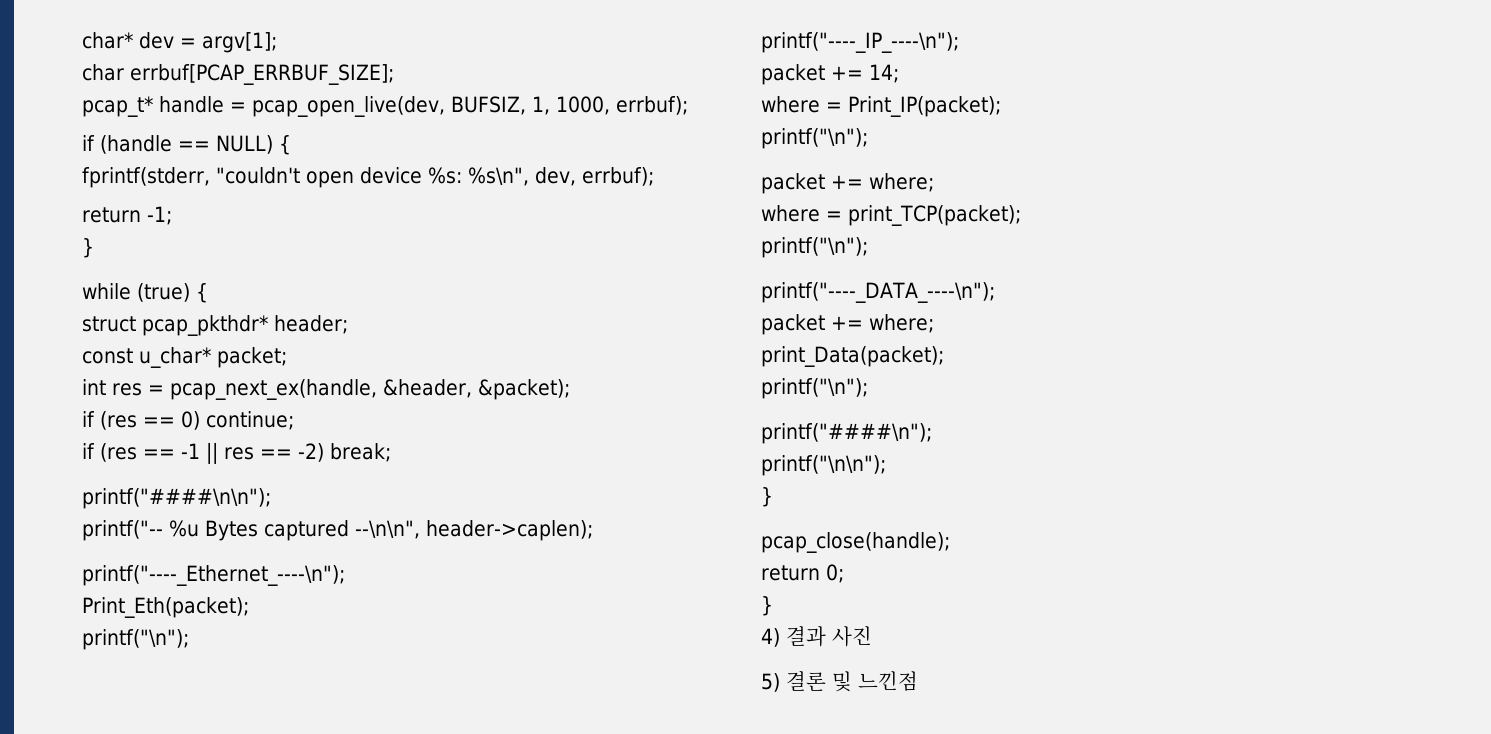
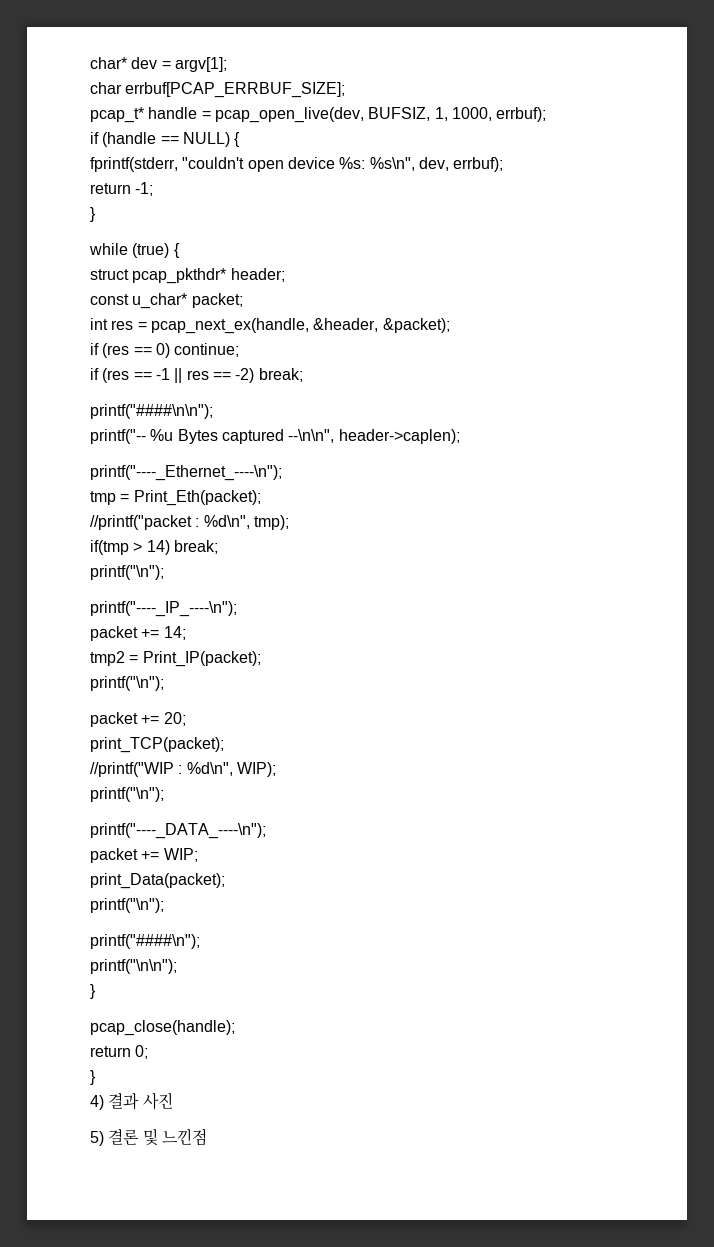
(345, 575) none -> [90,491,130,505] tmp =
(249, 607) none -> [90,515,289,530] [90,540,218,555] // //printf("packet : %d\n", tmp); // if(tmp > 14) break;
[761,96,820,113] where -> [90,651,125,666] tmp2
[868,173,934,192] [761,205,1021,226] where; // where = print_TCP(packet); -> [163,712,186,726] [90,737,224,753] [90,762,276,777] 20; // print_TCP(packet); // //printf("WIP : %d\n", WIP);
[868,314,934,333] where; -> [163,848,198,862] WIP;

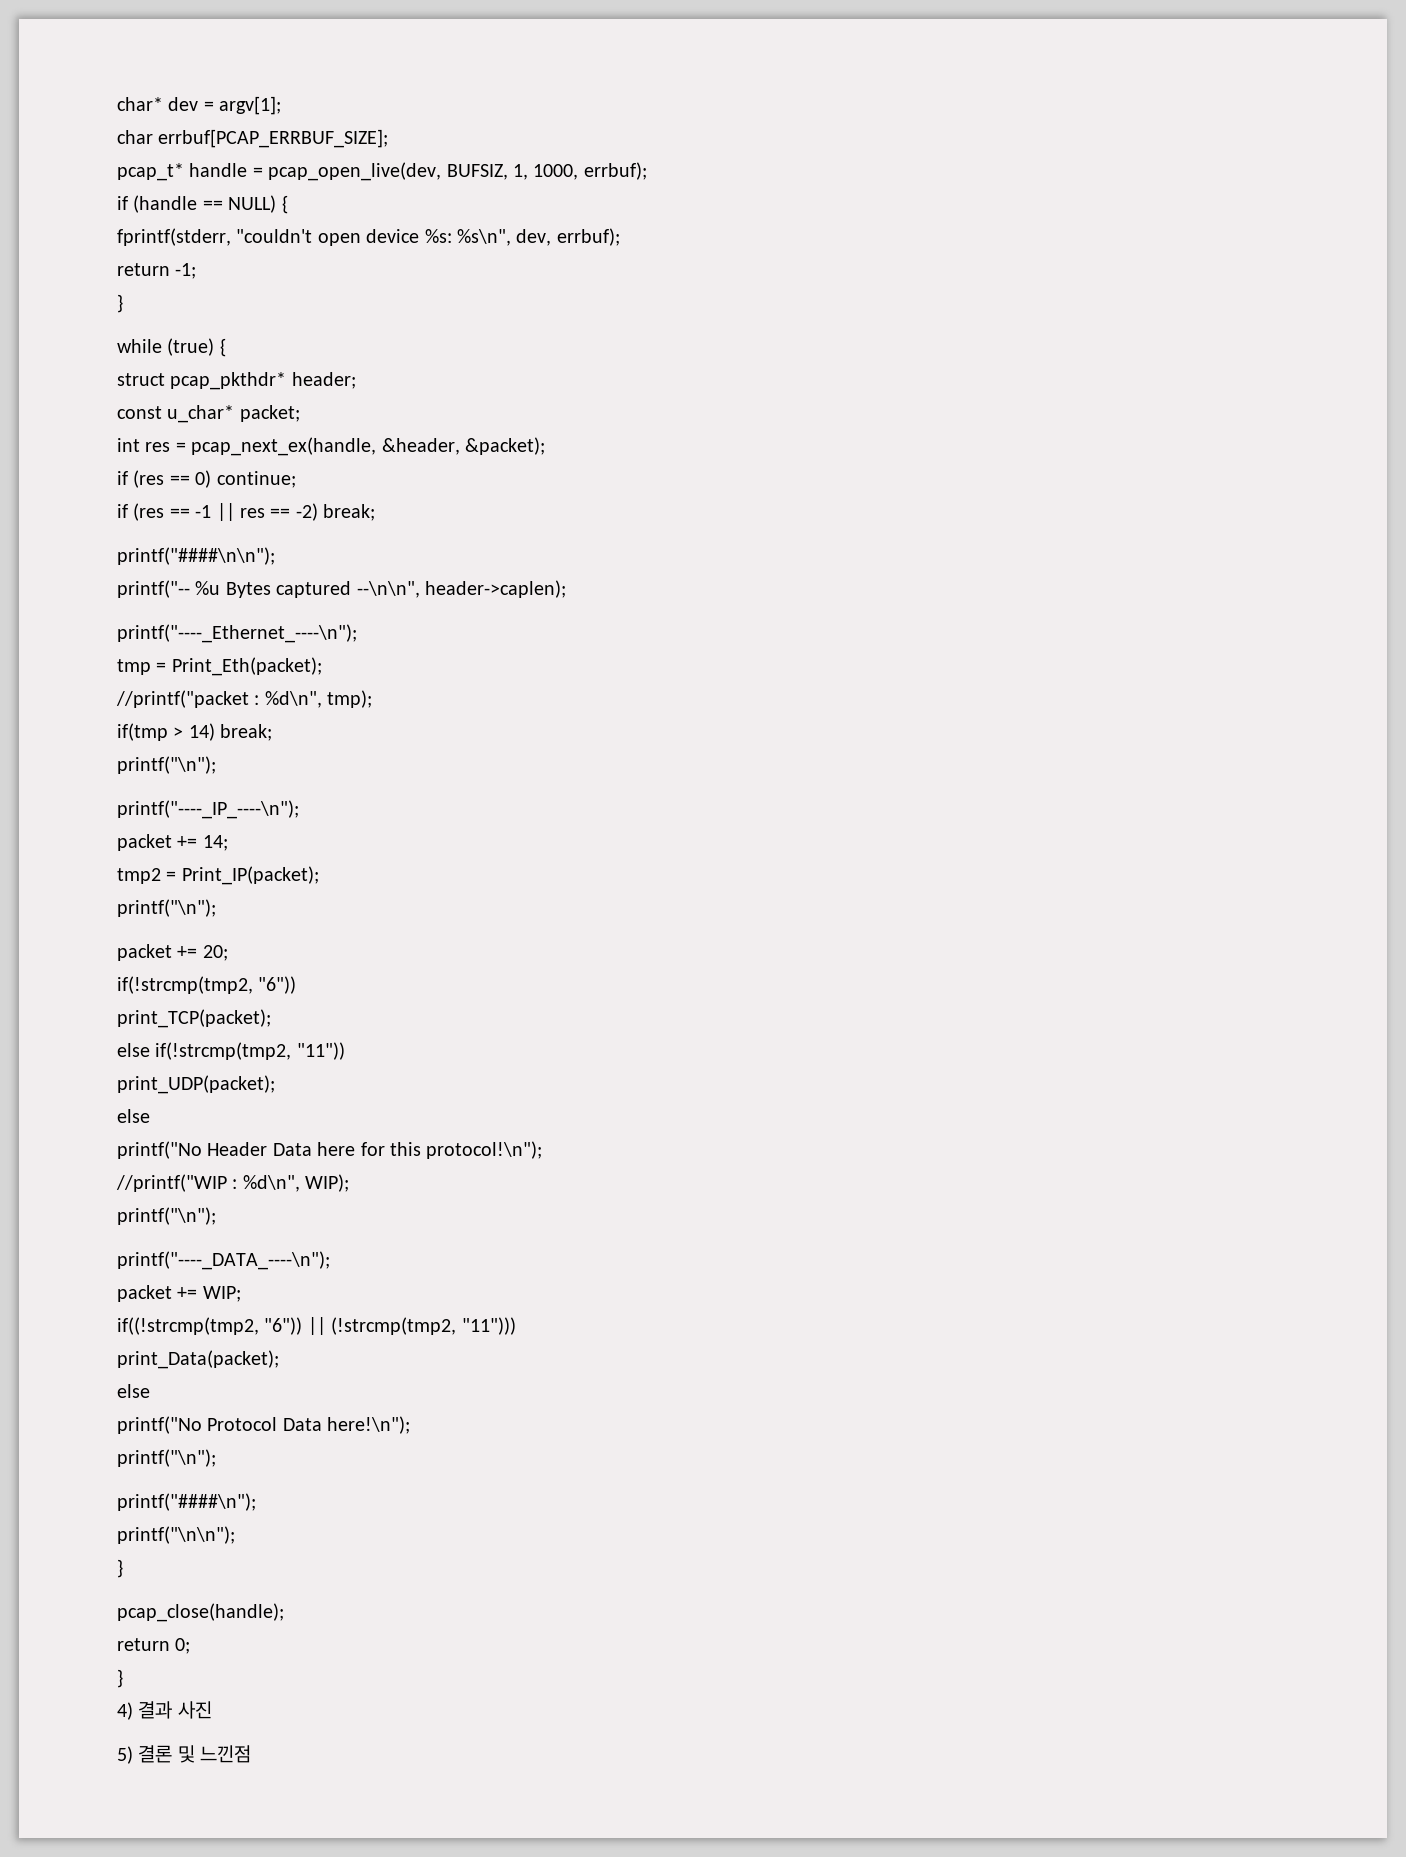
(186, 719) none -> [117,976,297,994] // if(!strcmp(tmp2, "6"))
(224, 745) none -> [117,1042,345,1060] [117,1075,275,1094] [117,1109,150,1123] [117,1141,543,1159] // else if(!strcmp(tmp2, "11")) // print_UDP(packet); // else // printf("No Header Data here for this protocol!\n");
[90,873,225,889] print_Data(packet); -> [117,1317,516,1335] [117,1350,279,1369] [117,1384,150,1398] [117,1416,411,1434] if((!strcmp(tmp2, "6")) || (!strcmp(tmp2, "11"))) // print_Data(packet); // else // printf("No Protocol Data here!\n");

